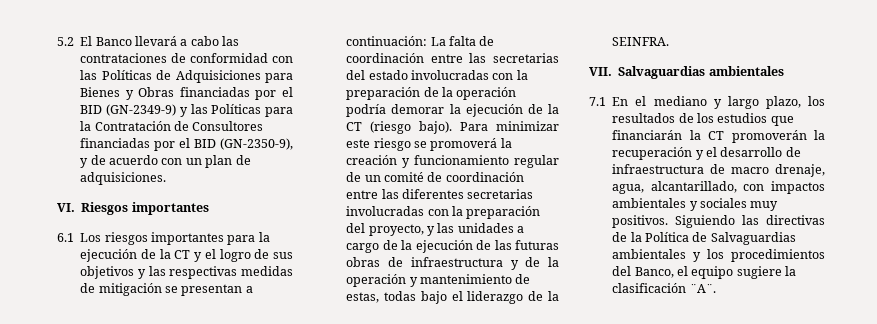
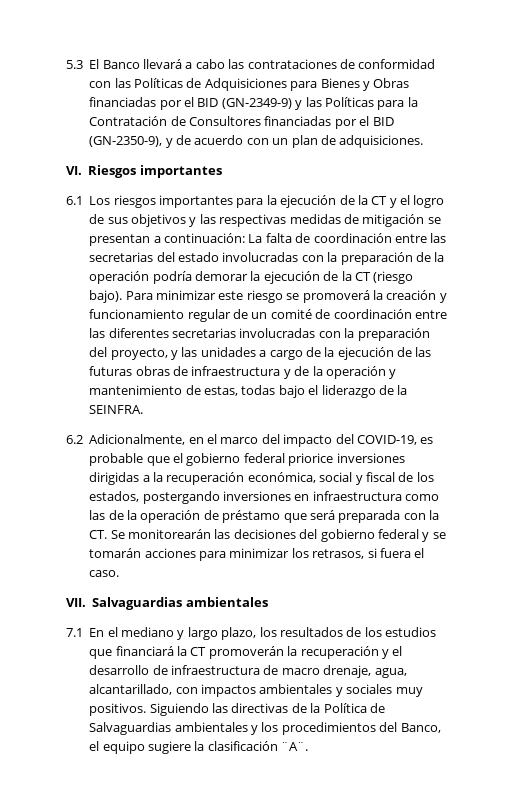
[57,37,74,46] 5.2 -> [66,60,83,69] 5.3
(670, 41) none -> [66,434,434,447] [89,453,405,466] [89,472,434,485] [89,491,440,504] [89,510,439,523] [89,529,446,542] [89,548,425,561] [89,570,120,577] // 6.2 Adicionalmente, en el marco del impacto del COVID-19, es probable que el gobierno federal priorice inversiones dirigidas a la recuperación económica, social y fiscal de los estados, postergando inversiones en infraestructura como las de la operación de préstamo que será preparada con la CT. Se monitorearán las decisiones del gobierno federal y se tomarán acciones para minimizar los retrasos, si fuera el caso.
[612,130,683,140] financiarán -> [115,646,174,656] financiará

